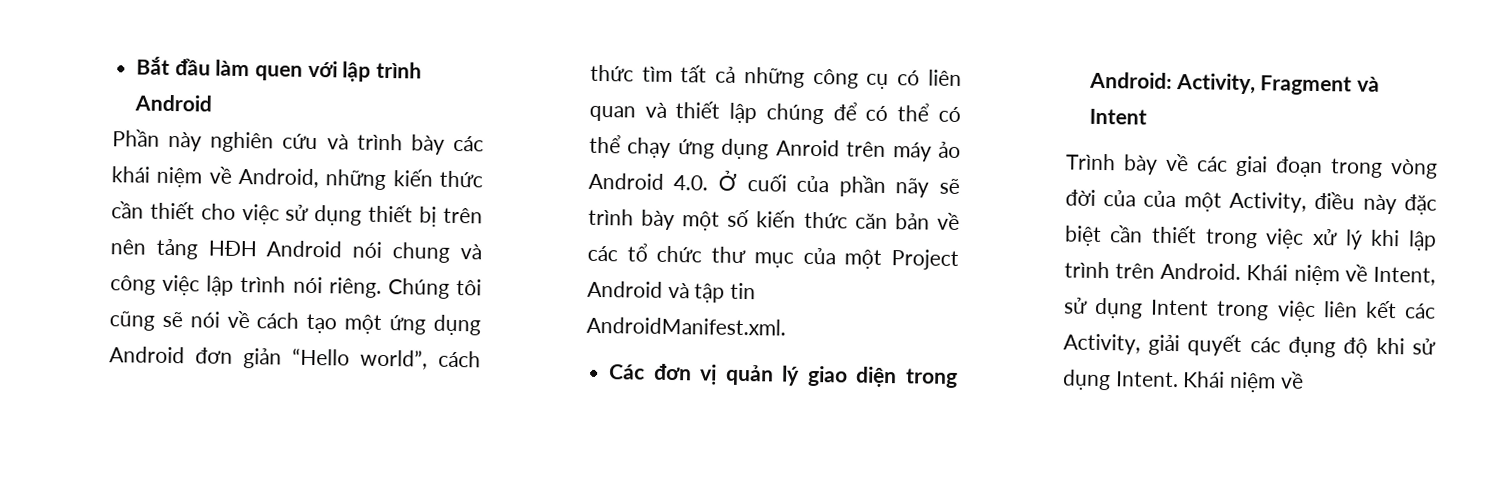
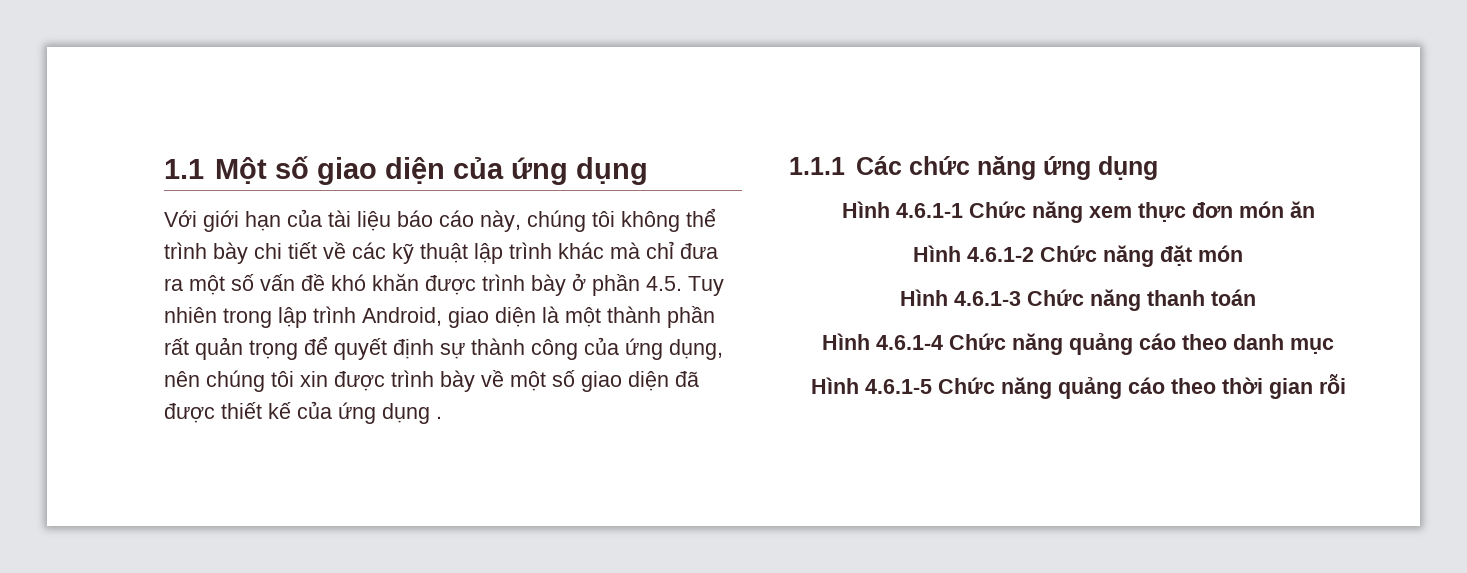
[135,56,422,82] [133,94,212,112] [111,129,484,155] [110,166,483,191] [110,201,483,227] [109,238,482,263] [109,274,482,299] [108,310,481,336] [108,346,481,370] [589,64,962,90] [588,101,961,125] [588,134,961,162] [587,170,960,198] [587,208,960,231] [586,243,959,271] [586,280,756,303] [585,316,786,336] [608,363,958,389] [1088,71,1380,96] [1088,108,1147,125] [1065,153,1438,179] [1064,189,1437,215] [1063,225,1437,251] [1063,261,1436,286] [1062,297,1436,321] [1062,333,1436,358] [1061,369,1304,393] Bắt đầu làm quen với lập trình Android // Phần này nghiên cứu và trình bày các khái niệm về Android, những kiến thức cần thiết cho việc sử dụng thiết bị trên nên tảng HĐH Android nói chung và công việc lập trình nói riêng. Chúng tôi cũng sẽ nói về cách tạo một ứng dụng Android đơn giản “Hello world”, cách thức tìm tất cả những công cụ có liên quan và thiết lập chúng để có thể có thể chạy ứng dụng Anroid trên máy ảo Android 4.0. Ở cuối của phần nãy sẽ trình bày một số kiến thức căn bản về các tổ chức thư mục của một Project Android và tập tin AndroidManifest.xml. // Các đơn vị quản lý giao diện trong Android: Activity, Fragment và Intent // Trình bày về các giai đoạn trong vòng đời của của một Activity, điều này đặc biệt cần thiết trong việc xử lý khi lập trình trên Android. Khái niệm về Intent, sử dụng Intent trong việc liên kết các Activity, giải quyết các đụng độ khi sử dụng Intent. Khái niệm về -> [164,156,648,185] [164,208,716,232] [164,241,718,264] [164,273,724,296] [164,306,715,328] [164,336,723,360] [164,370,699,392] [164,401,442,424] [789,156,1158,180] [841,201,1315,223] [913,245,1243,267] [900,289,1256,311] [822,333,1334,355] [810,374,1346,399] 1.1 Một số giao diện của ứng dụng // Với giới hạn của tài liệu báo cáo này, chúng tôi không thể trình bày chi tiết về các kỹ thuật lập trình khác mà chỉ đưa ra một số vấn đề khó khăn được trình bày ở phần 4.5. Tuy nhiên trong lập trình Android, giao diện là một thành phần rất quản trọng để quyết định sự thành công của ứng dụng, nên chúng tôi xin được trình bày về một số giao diện đã được thiết kế của ứng dụng . // 1.1.1 Các chức năng ứng dụng // Hình 4.6.1-1 Chức năng xem thực đơn món ăn // Hình 4.6.1-2 Chức năng đặt món // Hình 4.6.1-3 Chức năng thanh toán // Hình 4.6.1-4 Chức năng quảng cáo theo danh mục // Hình 4.6.1-5 Chức năng quảng cáo theo thời gian rỗi

